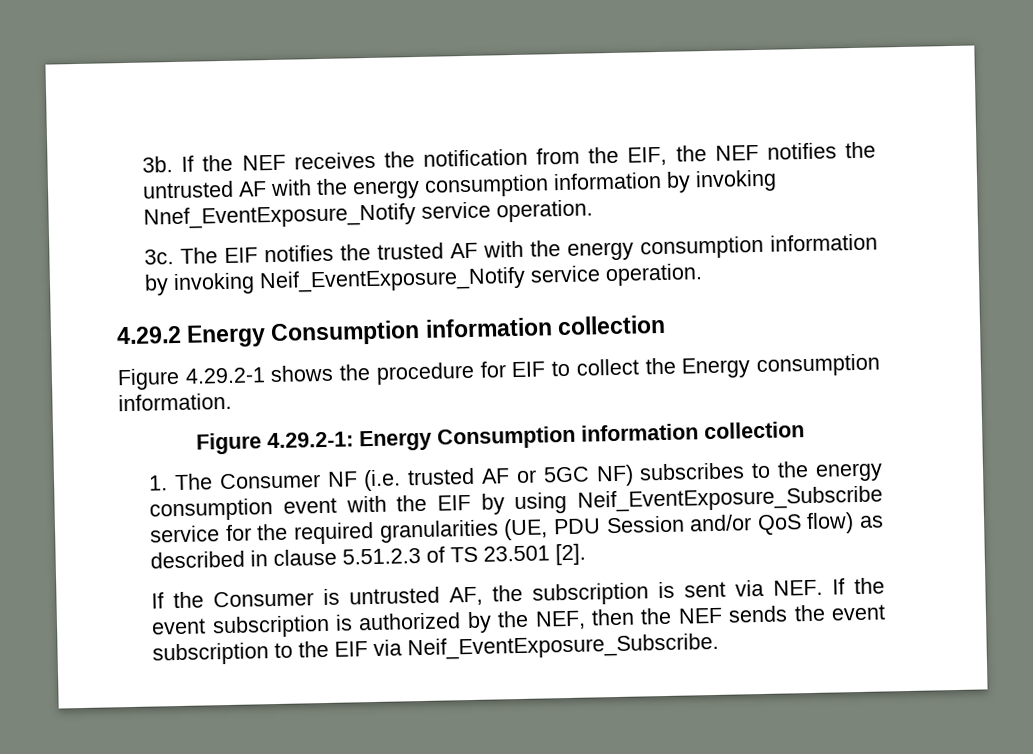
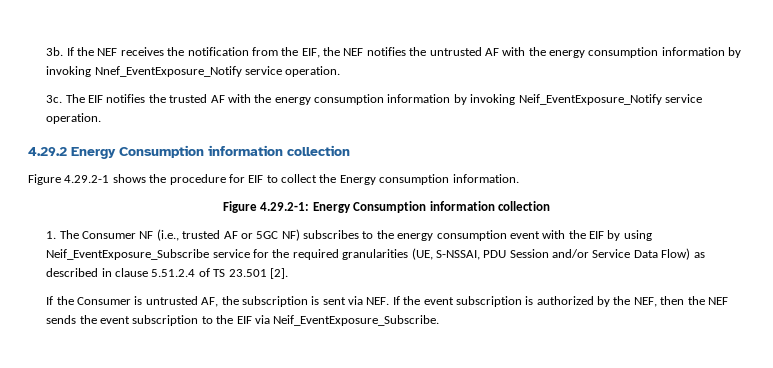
[363,469,402,492] (i.e. -> [156,229,179,241] (i.e.,
(549, 529) none -> [435,250,480,260] S-NSSAI,
[756,512,855,536] QoS flow) -> [592,248,691,260] Service Data Flow)
[342,547,422,565] 5.51.2.3 -> [151,269,196,277] 5.51.2.4

